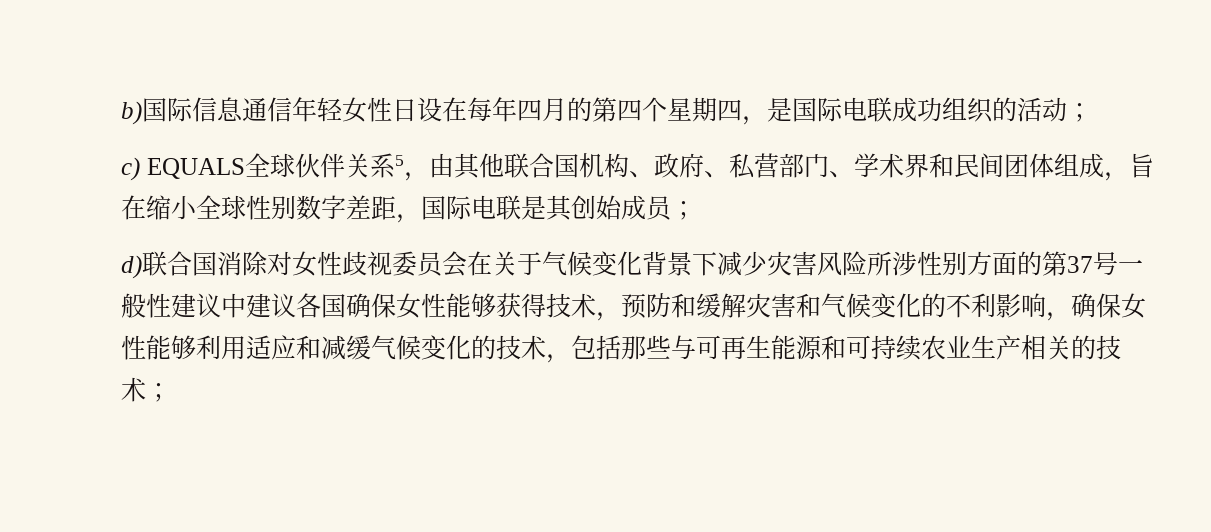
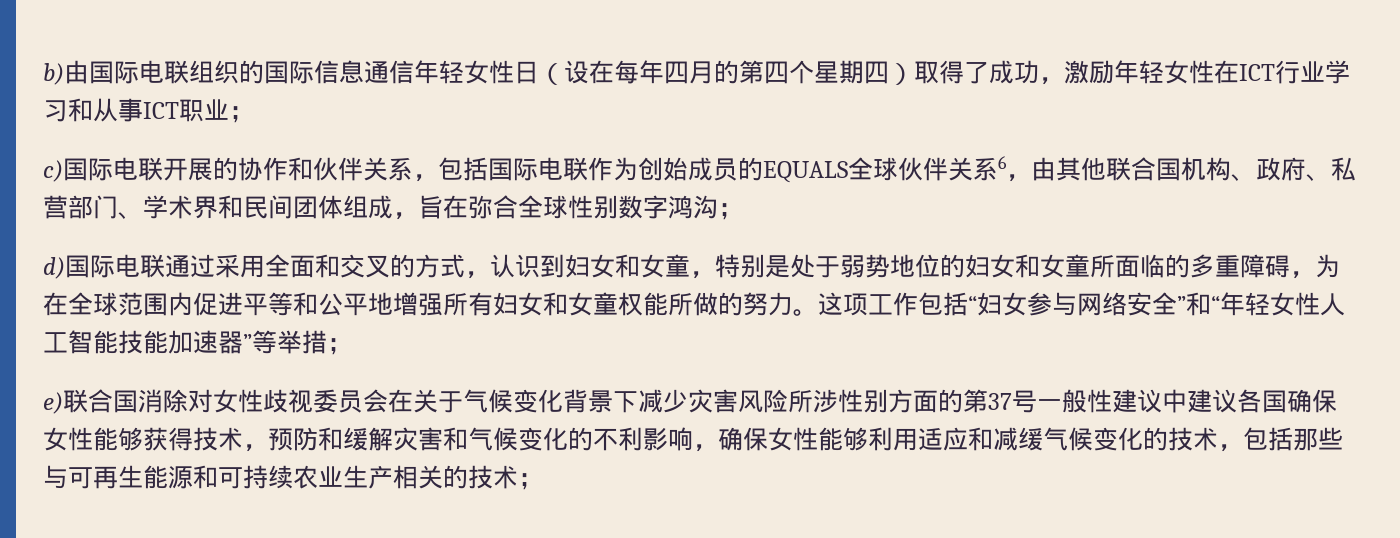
(142, 113) none -> [64,60,264,84] 由国际电联组织的
(417, 110) none -> [539,63,564,85] （
[742,97,1092,125] [121,157,140,181] ，是国际电联成功组织的活动； // c) -> [889,60,1350,85] [43,98,254,123] [43,157,763,182] ）取得了成功，激励年轻女性在ICT行业学习和从事ICT职业； // c)国际电联开展的协作和伙伴关系，包括国际电联作为创始成员的
[394,155,404,166] 5 -> [998,156,1007,169] 6
[146,195,197,220] 缩小 -> [468,195,518,219] 弥合
[346,195,696,223] [121,255,142,279] 差距，国际电联是其创始成员； // d) -> [668,195,743,220] [43,254,1340,279] [43,292,1345,316] [43,330,352,355] [43,392,63,414] 鸿沟； // d)国际电联通过采用全面和交叉的方式，认识到妇女和女童，特别是处于弱势地位的妇女和女童所面临的多重障碍，为在全球范围内促进平等和公平地增强所有妇女和女童权能所做的努力。这项工作包括“妇女参与网络安全”和“年轻女性人工智能技能加速器”等举措； // e)

